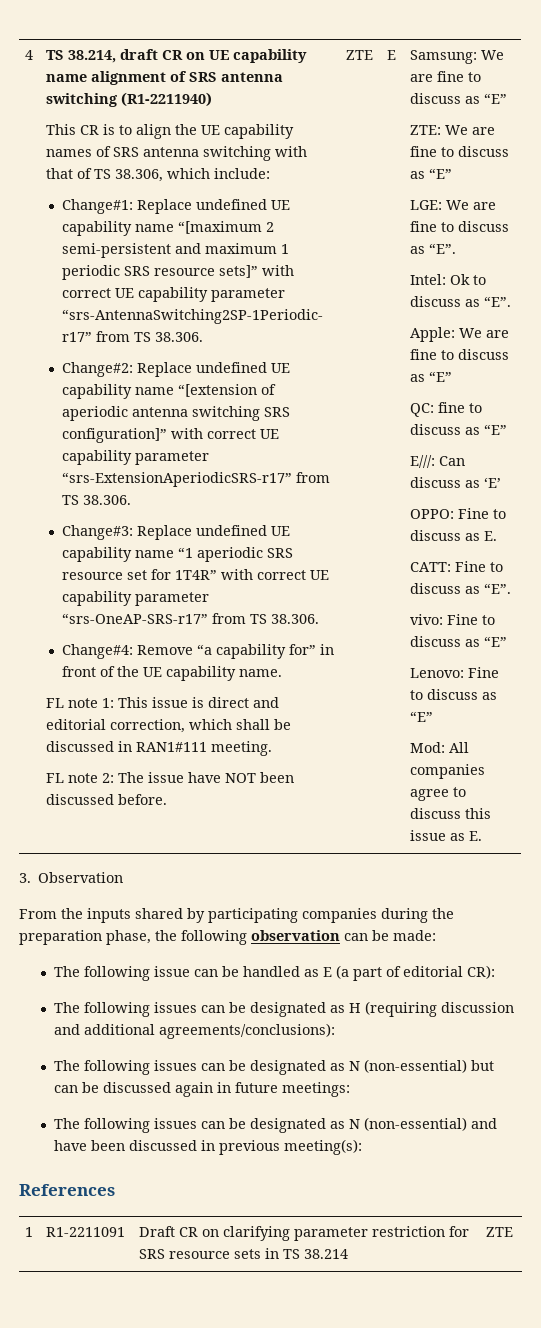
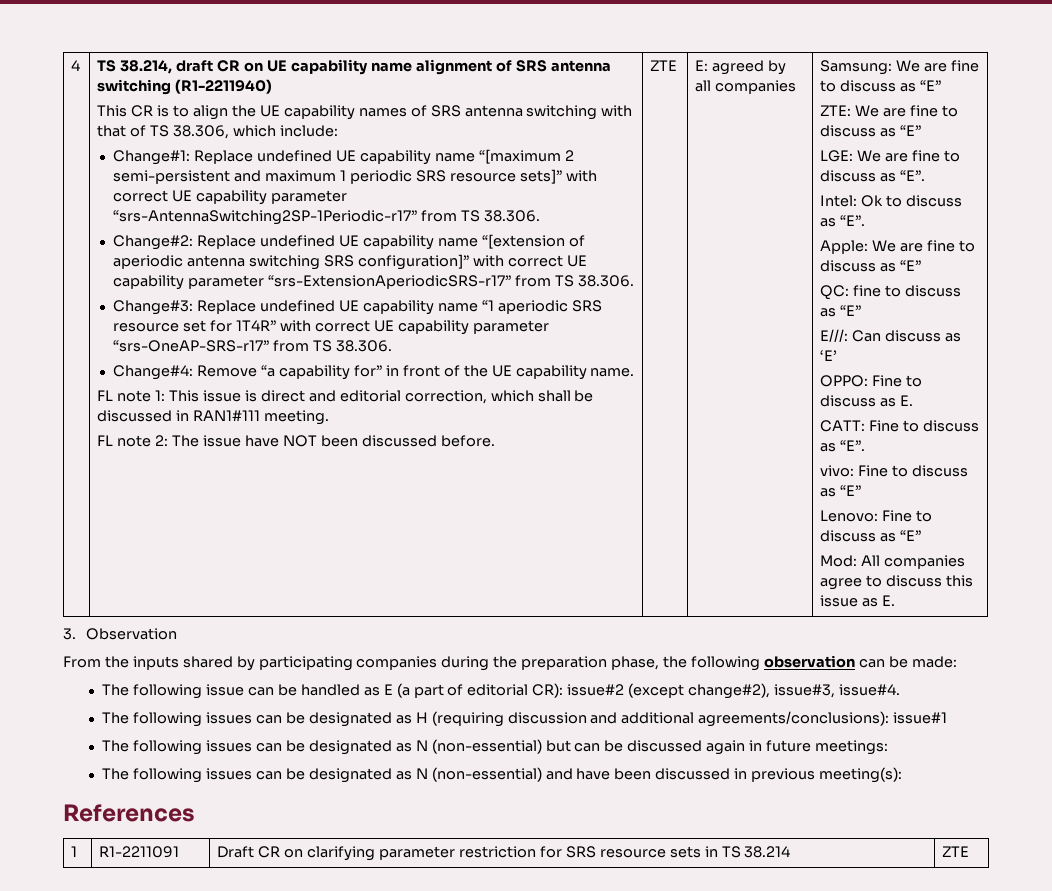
[387,50,397,60] E -> [695,60,787,75] [695,80,797,94] E: agreed by all companies
(496, 972) none -> [567,683,900,699] issue#2 (except change#2), issue#3, issue#4.
(336, 1031) none -> [893,712,948,724] issue#1

